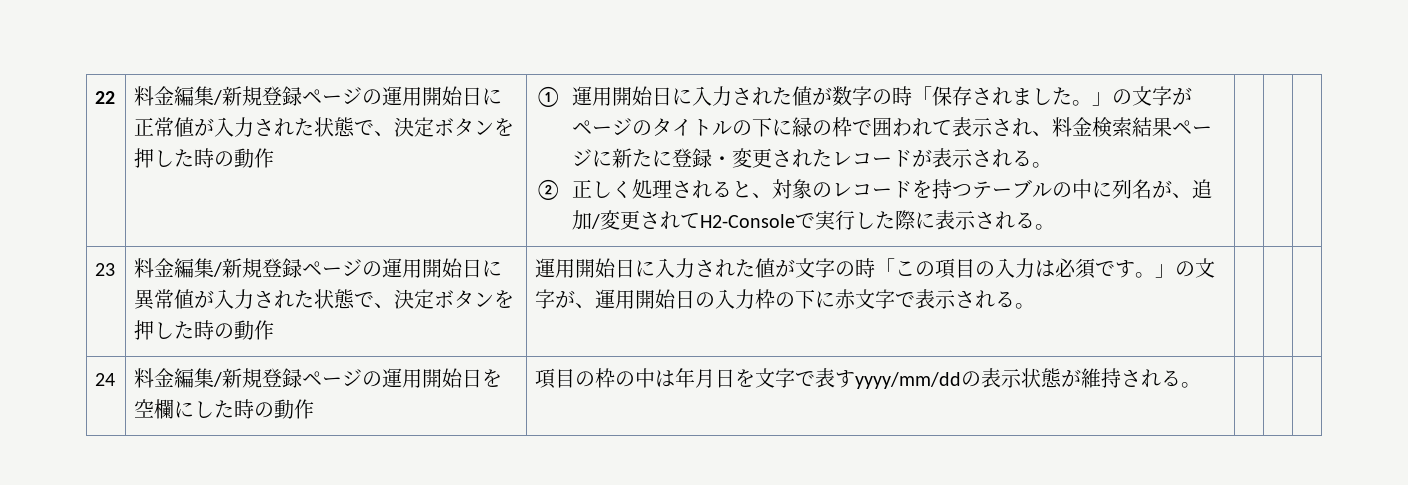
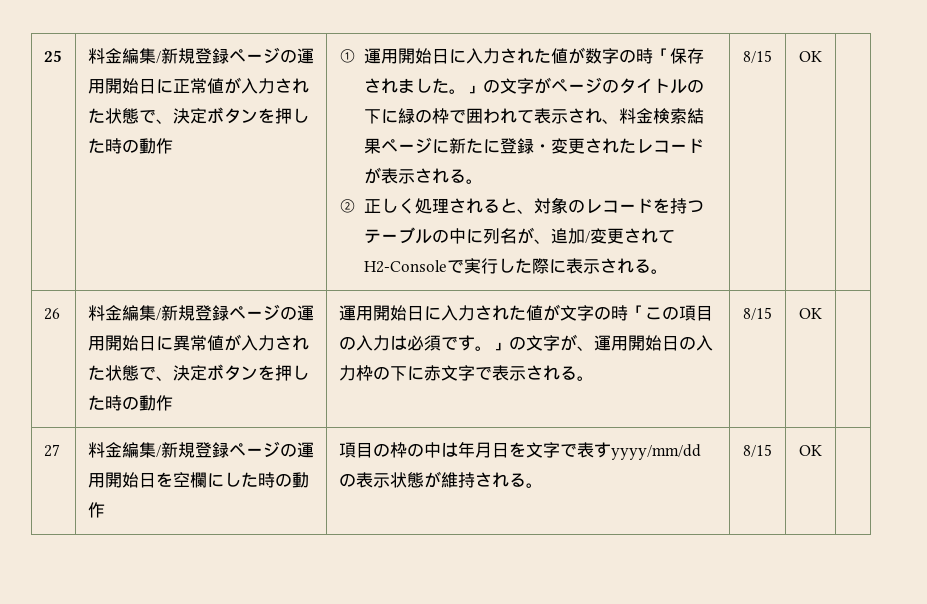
[95,91,116,104] 22 -> [43,50,62,62] 25
[95,263,116,276] | | // 23 -> [743,50,772,63] [799,51,822,62] [43,308,60,320] 8/15 | OK | // 26
[95,373,116,386] | | // 24 -> [743,307,772,320] [799,308,822,319] [43,444,60,457] 8/15 | OK | // 27
(1202, 385) | -> [743,444,772,457] [799,445,822,456] 8/15 | OK

